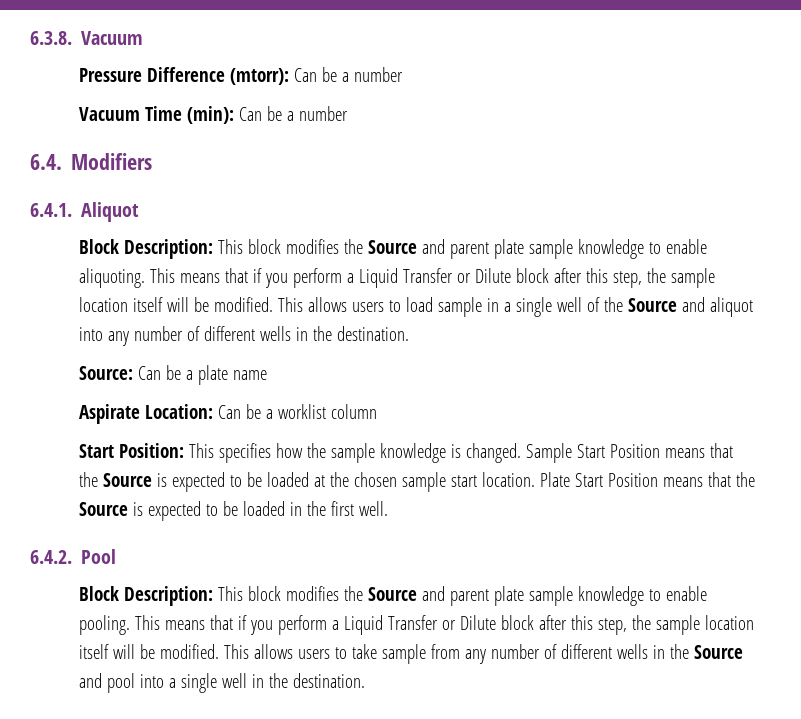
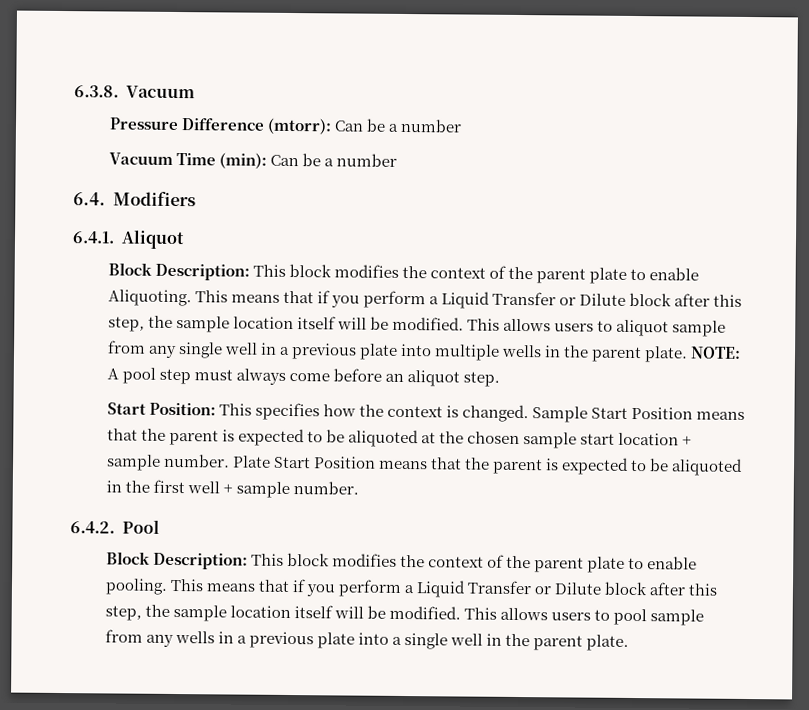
[368,239,708,259] [79,268,146,288] Source and parent plate sample knowledge to enable aliquoting. -> [429,265,700,284] [107,289,192,307] context of the parent plate to enable Aliquoting.
[406,297,754,317] [79,326,410,346] [79,365,268,385] [79,404,378,424] load sample in a single well of the Source and aliquot into any number of different wells in the destination. // Source: Can be a plate name // Aspirate Location: Can be a worklist column -> [616,319,727,337] [107,340,742,363] [106,367,501,387] aliquot sample from any single well in a previous plate into multiple wells in the parent plate. NOTE: A pool step must always come before an aliquot step.
[331,443,447,463] sample knowledge -> [386,405,443,418] context
[103,472,310,492] Source is expected to be loaded -> [168,428,419,448] parent is expected to be aliquoted
[482,472,536,487] location. -> [618,432,693,446] [105,453,230,471] location + sample number.
[79,501,286,521] Source is expected to be loaded -> [491,457,744,476] parent is expected to be aliquoted
[359,501,389,516] well. -> [186,481,359,499] well + sample number.
[368,586,645,606] Source and parent plate sample knowledge -> [427,554,626,573] context of the parent plate
[352,644,744,664] [79,673,136,693] take sample from any number of different wells in the Source and pool -> [613,608,705,626] [104,629,355,649] pool sample from any wells in a previous plate
[293,673,366,688] destination. -> [533,634,630,651] parent plate.

